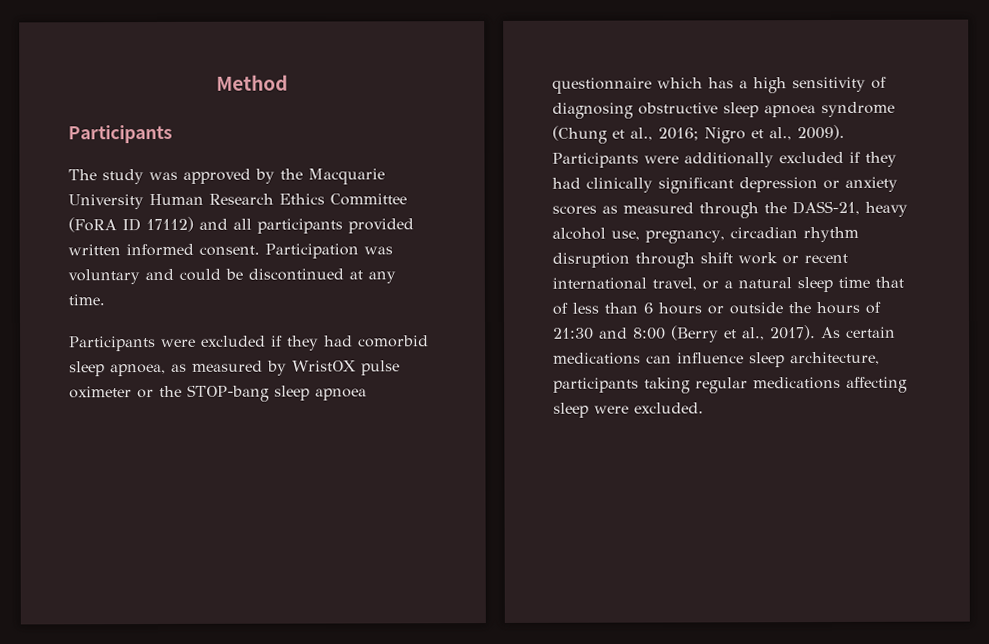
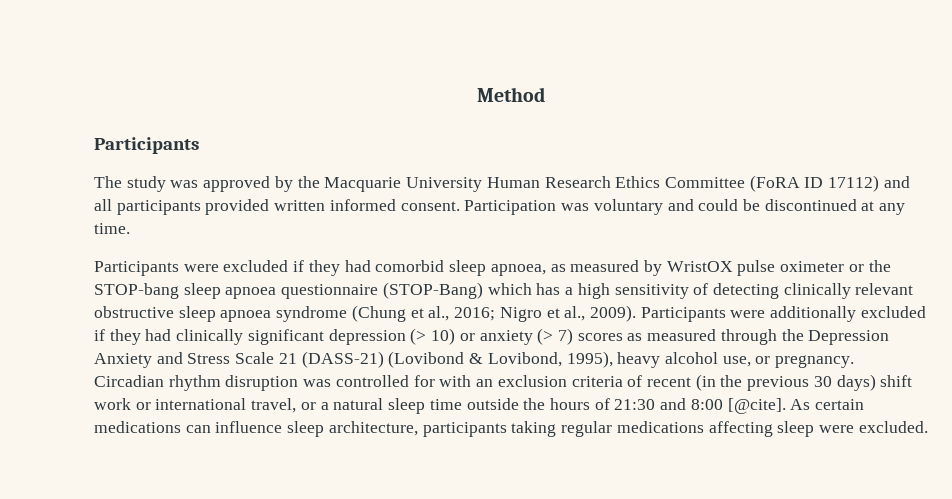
(652, 85) none -> [382,282,483,299] (STOP-Bang)
[552,102,634,119] diagnosing -> [712,283,914,299] detecting clinically relevant
[823,176,898,192] or anxiety -> [410,328,573,345] (> 10) or anxiety (> 7)
[792,200,908,217] [552,226,859,244] [552,252,695,269] DASS-21, heavy alcohol use, pregnancy, circadian rhythm disruption through -> [808,330,890,345] [94,351,855,368] [94,374,876,391] Depression Anxiety and Stress Scale 21 (DASS-21) (Lovibond & Lovibond, 1995), heavy alcohol use, or pregnancy. Circadian rhythm disruption was controlled for with an exclusion criteria of recent (in the previous 30 days)
[804,253,848,264] recent -> (151, 406) none
[875,276,904,288] [552,302,724,315] that of less than 6 hours or -> (462, 404) none
[671,325,816,343] (Berry et al., 2017). -> [727,398,786,414] [@cite].

